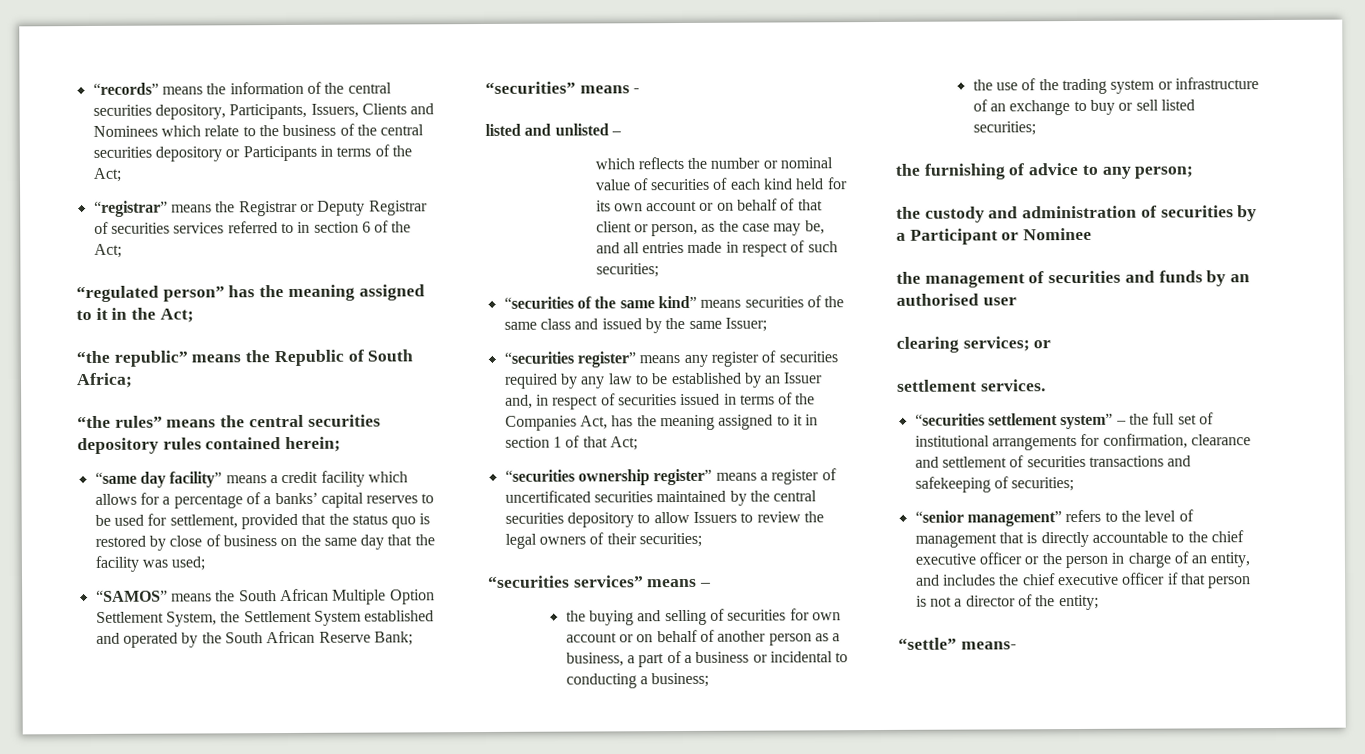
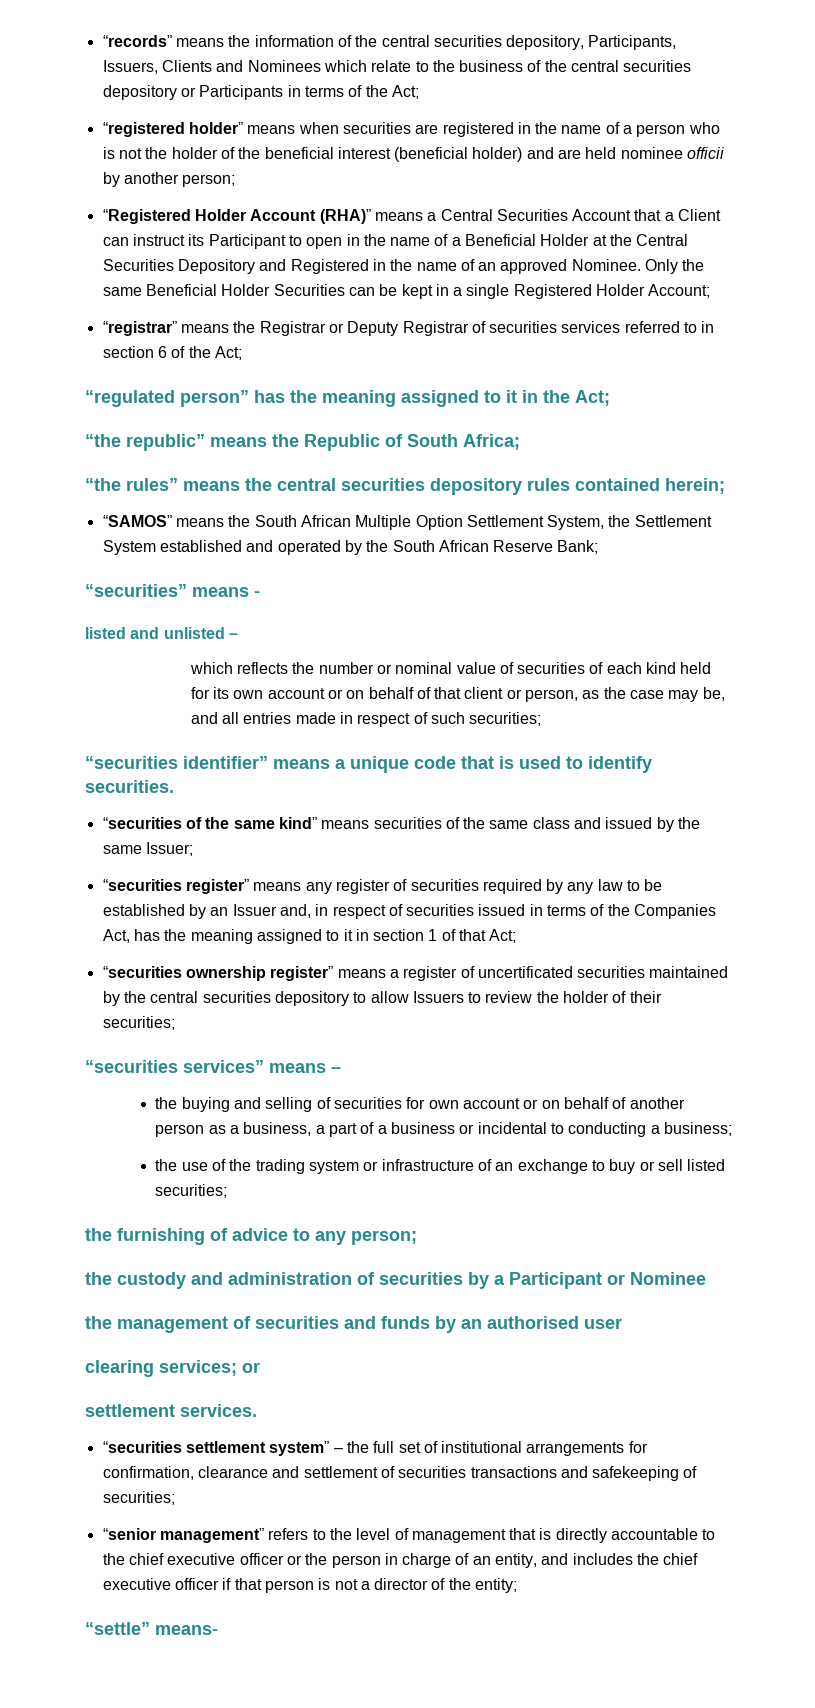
(122, 174) none -> [102,122,720,137] [102,147,725,162] [102,172,236,187] [102,209,722,224] [102,234,689,249] [102,259,705,274] [102,284,711,299] // “registered holder” means when securities are registered in the name of a person who is not the holder of the beneficial interest (beneficial holder) and are held nominee officii by another person; // “Registered Holder Account (RHA)” means a Central Securities Account that a Client can instruct its Participant to open in the name of a Beneficial Holder at the Central Securities Depository and Registered in the name of an approved Nominee. Only the same Beneficial Holder Securities can be kept in a single Registered Holder Account;
[94,470,408,488] [94,492,435,509] [94,513,431,530] [94,534,435,551] [94,555,206,572] // “same day facility” means a credit facility which allows for a percentage of a banks’ capital reserves to be used for settlement, provided that the status quo is restored by close of business on the same day that the facility was used; -> (725, 486) none
(659, 270) none -> [85,756,652,773] [85,780,174,793] // “securities identifier” means a unique code that is used to identify securities.
[504,533,586,549] legal owners -> [563,991,610,1003] holder

